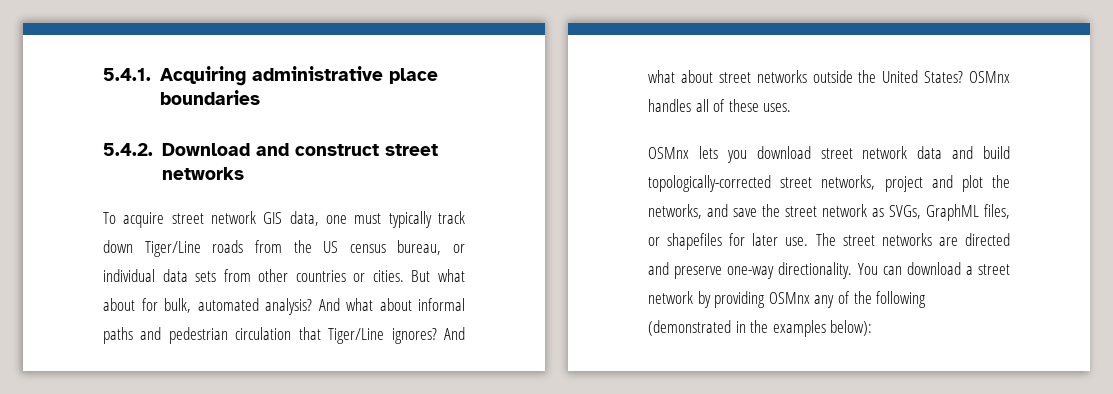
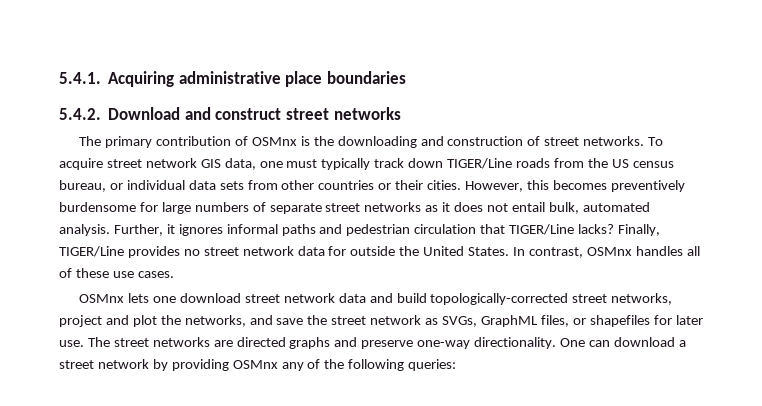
(244, 173) none -> [79,136,645,148] The primary contribution of OSMnx is the downloading and construction of street networks.
[144,241,201,257] Tiger/Line -> [447,158,513,169] TIGER/Line
[372,269,465,282] [103,298,412,315] cities. But what about for bulk, automated analysis? And what about -> [395,180,685,192] [59,202,650,214] [59,224,223,236] their cities. However, this becomes preventively burdensome for large numbers of separate street networks as it does not entail bulk, automated analysis. Further, it ignores
[328,327,465,344] [648,70,964,83] Tiger/Line ignores? And what about street networks outside the United States? -> [509,224,660,236] [59,246,583,258] TIGER/Line lacks? Finally, TIGER/Line provides no street network data for outside the United States. In contrast,
[763,103,792,112] uses. -> [112,271,174,278] use cases.
[726,150,747,163] you -> [153,296,177,303] one
(1010, 239) none -> [289,337,331,349] graphs
[857,263,878,275] You -> [560,338,586,347] One
[648,320,873,337] (demonstrated in the examples below): -> [408,359,457,371] queries:

